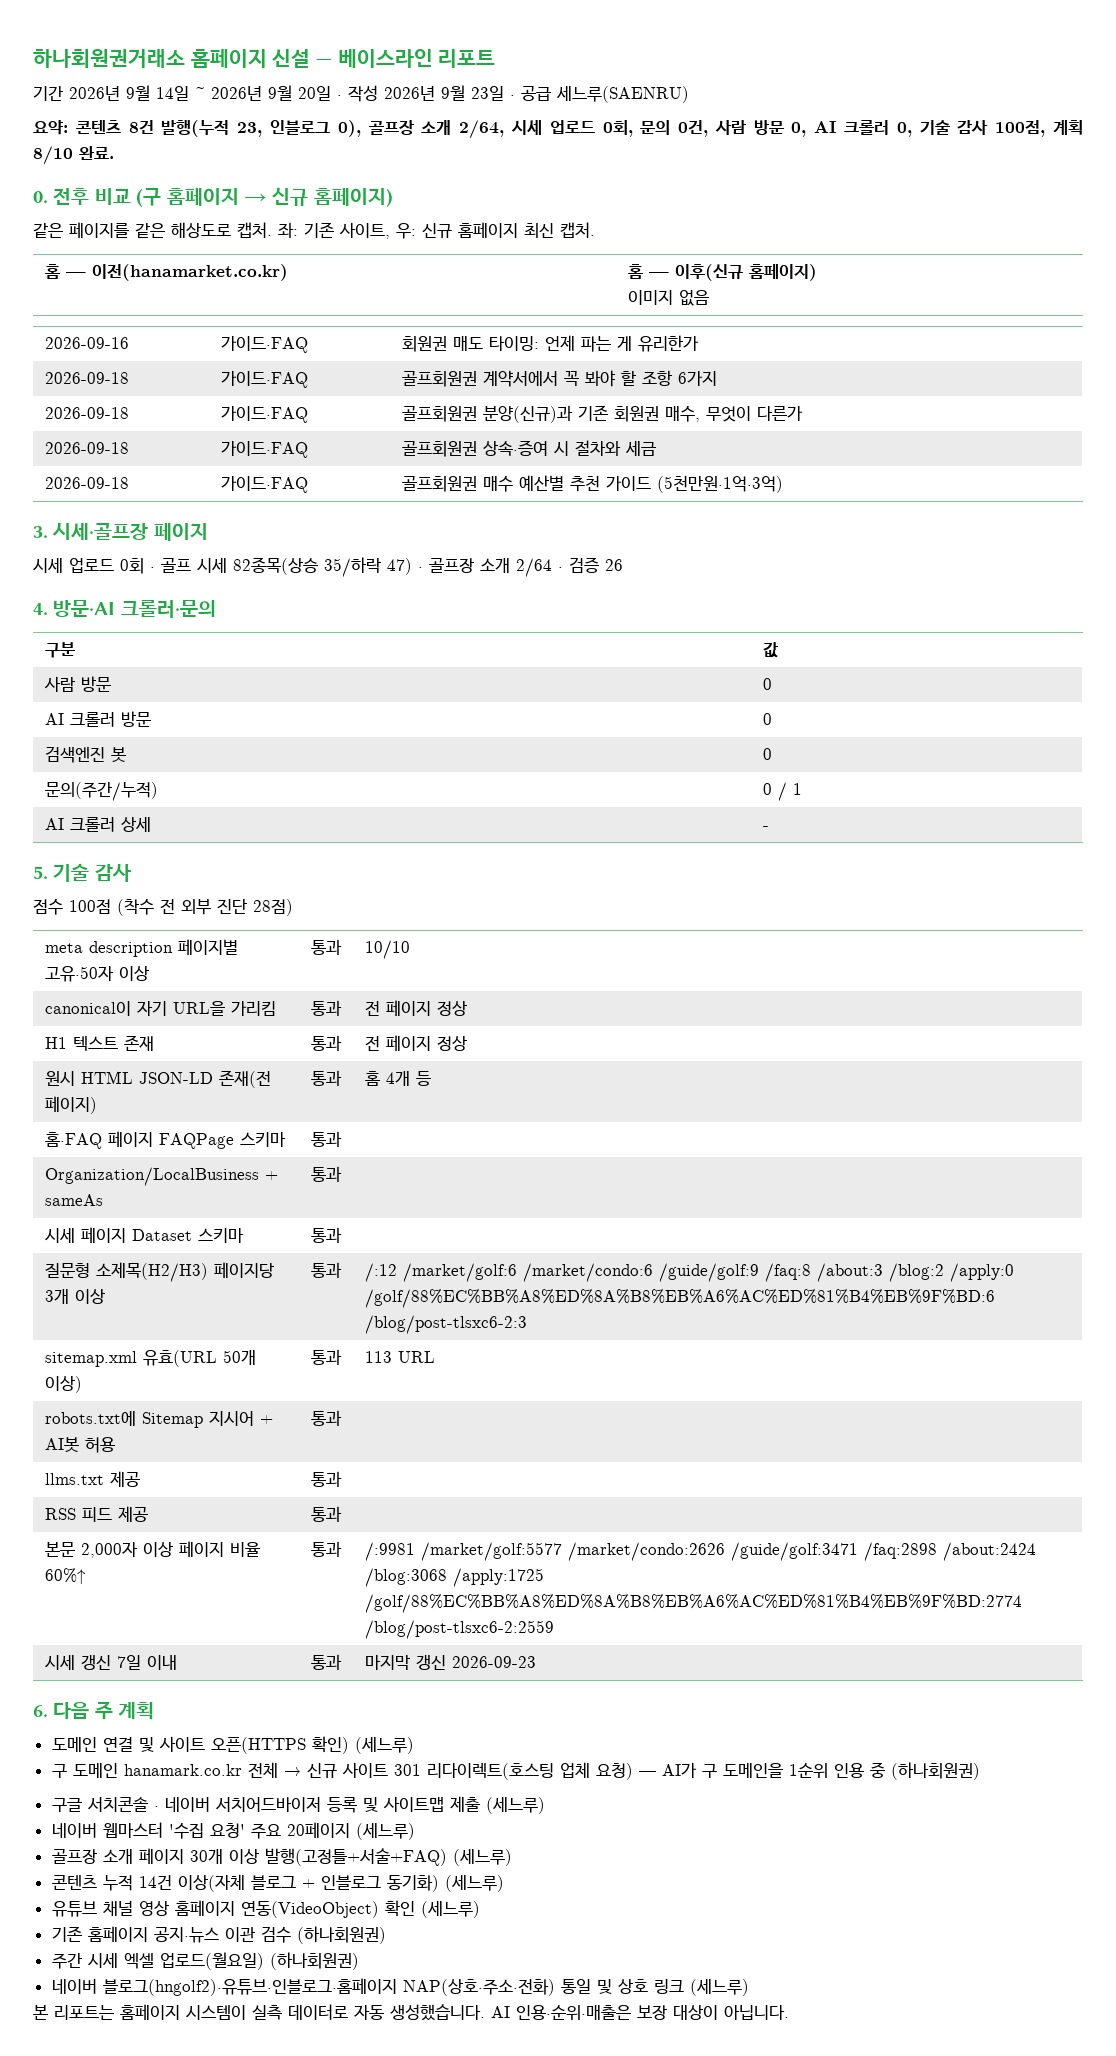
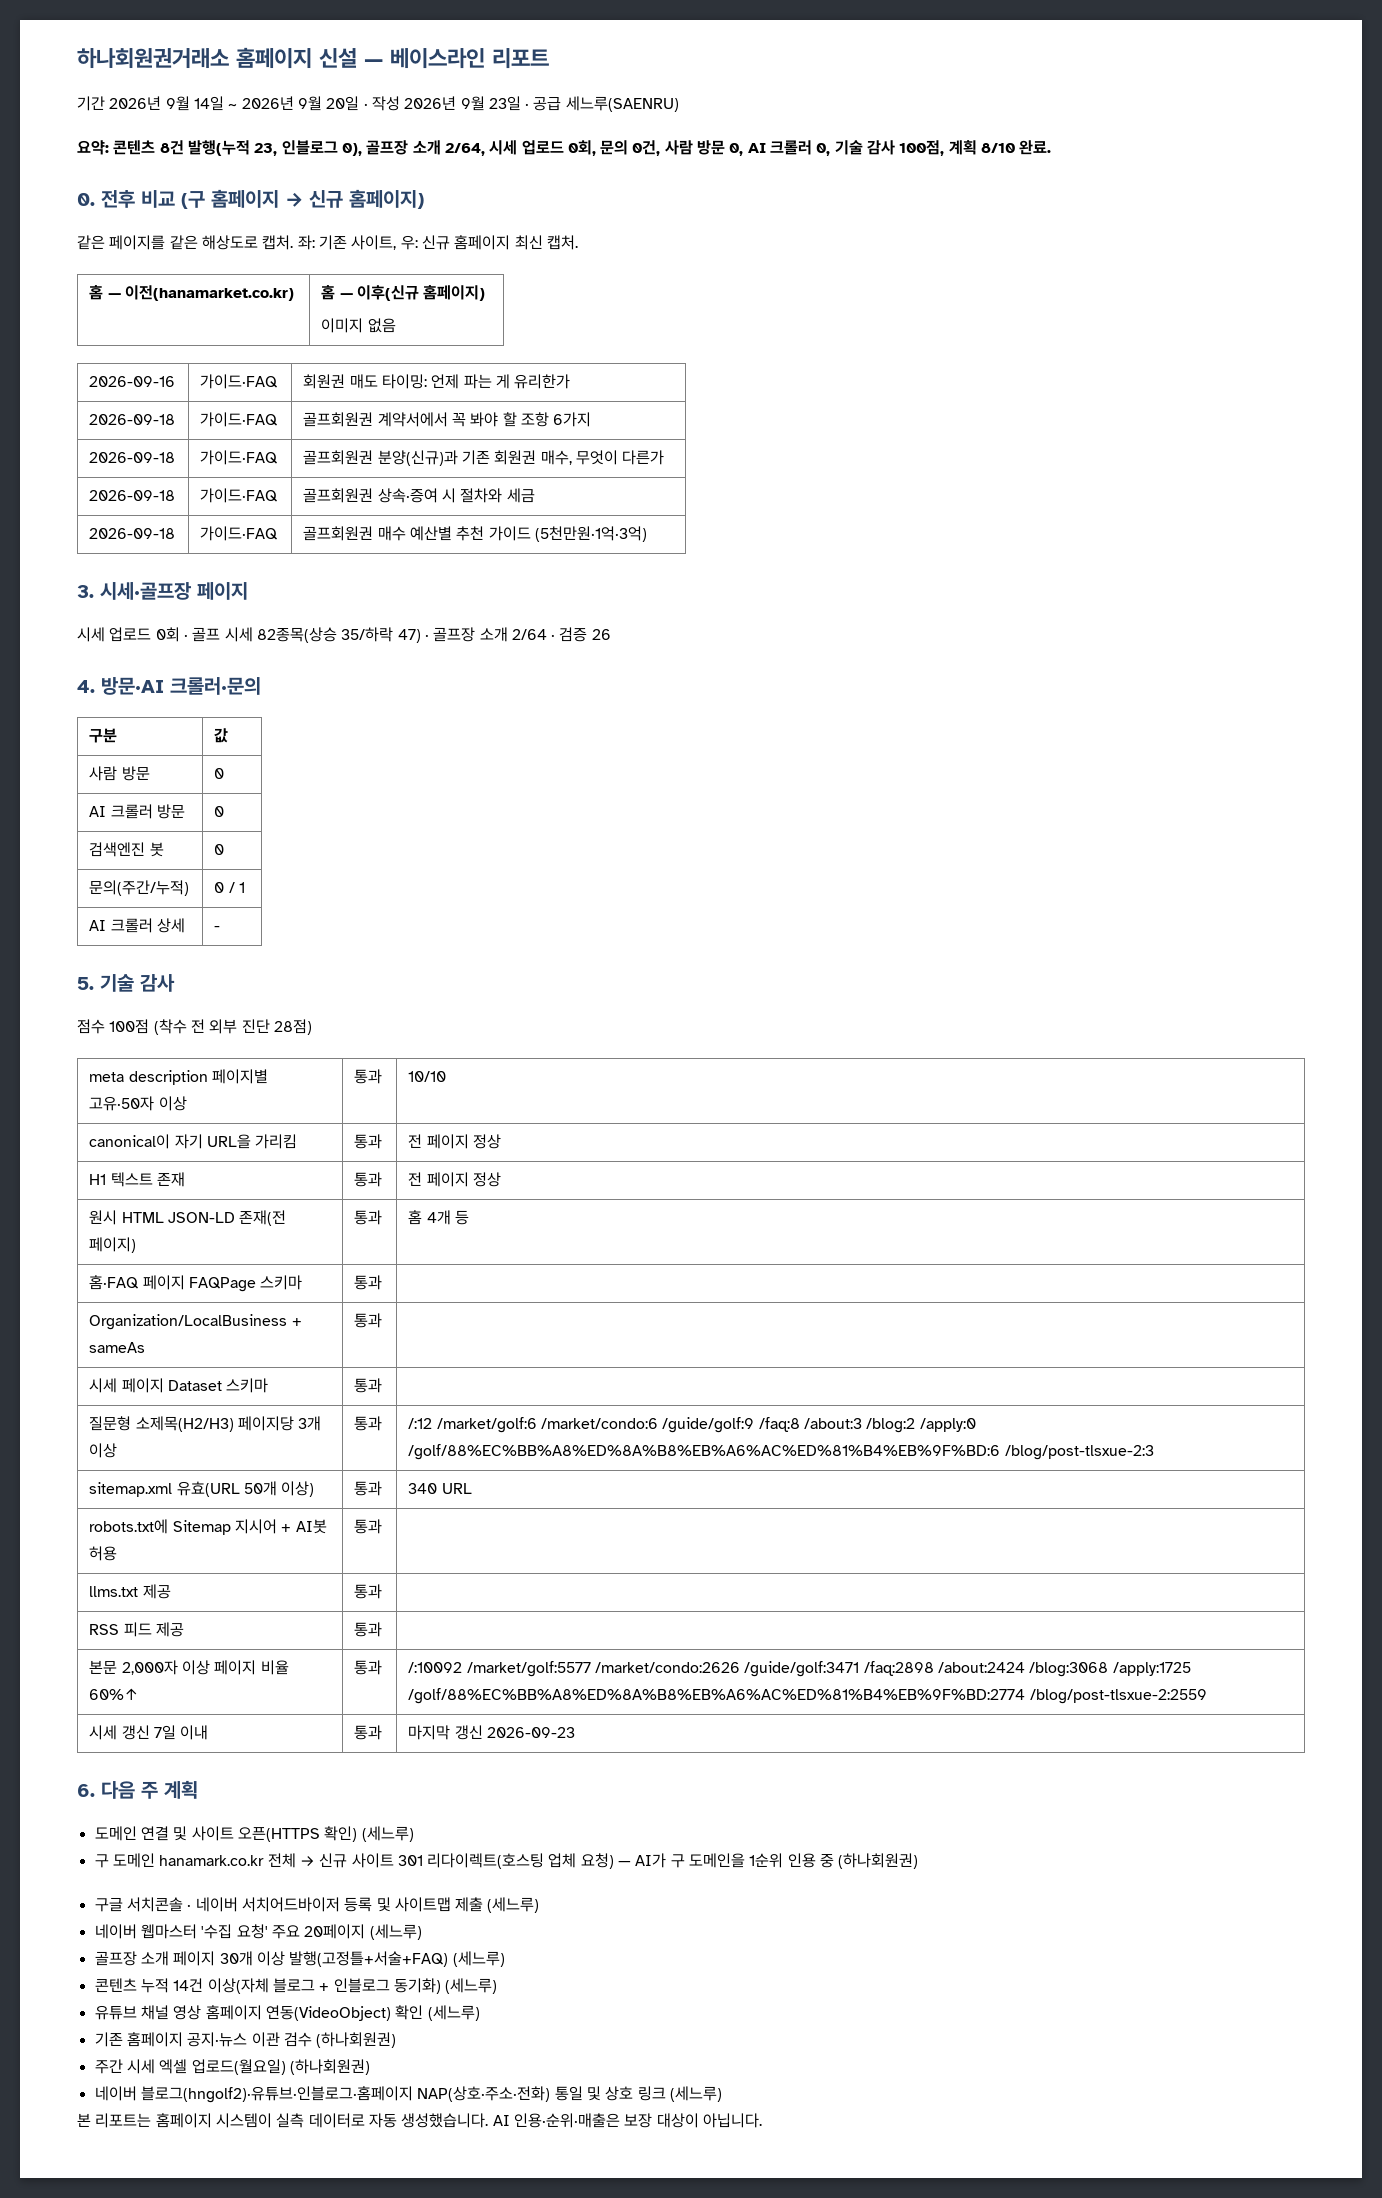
[364,1315,527,1334] /blog/post-tlsxc6-2:3 -> [1004,1445,1154,1460] /blog/post-tlsxue-2:3
[364,1351,392,1363] 113 -> [408,1483,438,1494] 340
[364,1542,415,1561] /:9981 -> [408,1662,463,1673] /:10092
[364,1620,554,1639] /blog/post-tlsxc6-2:2559 -> [1029,1689,1207,1704] /blog/post-tlsxue-2:2559

